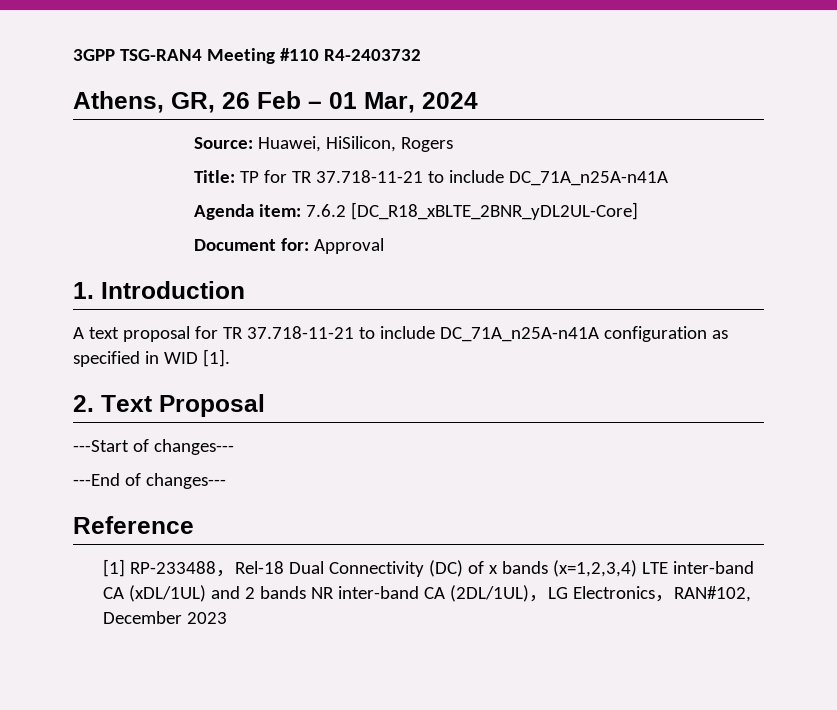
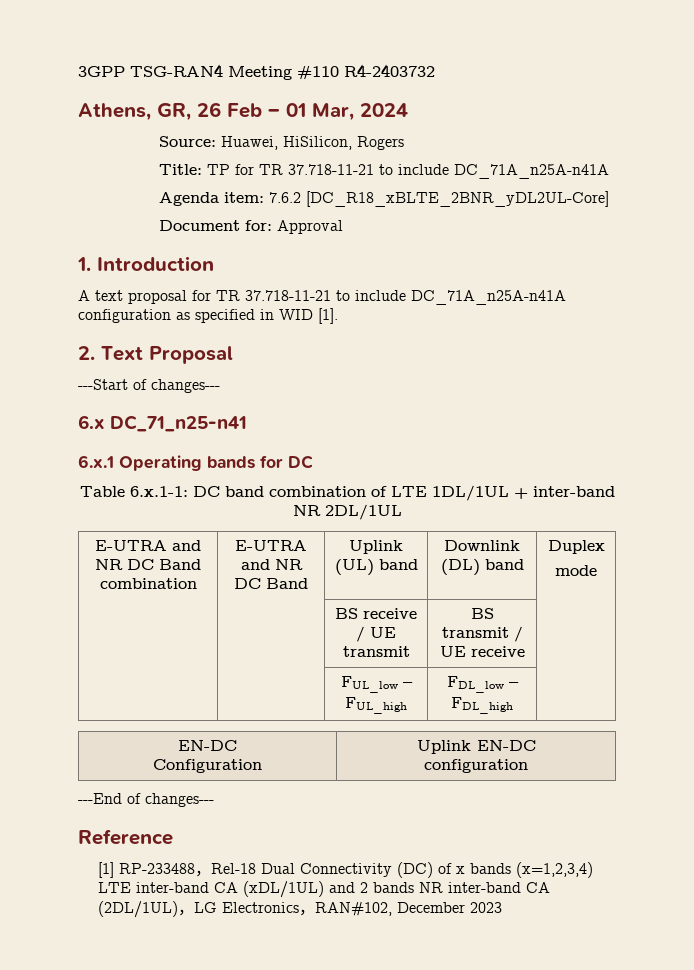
(234, 447) none -> [78,415,248,432] [78,455,313,471] [79,485,615,501] [292,504,402,520] [95,540,201,551] [95,559,201,570] [99,578,197,589] [235,540,307,551] [240,559,303,570] [234,578,308,589] [349,540,403,554] [334,559,418,576] [444,540,520,551] [440,559,524,576] [547,540,605,554] [555,565,597,576] [335,608,417,619] [356,626,396,642] [342,646,410,657] [470,608,494,619] [441,626,523,642] [439,646,525,657] [340,676,413,693] [345,697,407,714] [446,676,519,693] [451,697,513,714] [178,740,237,751] [153,759,262,773] [416,740,536,754] [424,759,528,773] // 6.x DC_71_n25-n41 // 6.x.1 Operating bands for DC // Table 6.x.1-1: DC band combination of LTE 1DL/1UL + inter-band NR 2DL/1UL // E-UTRA and NR DC Band combination | E-UTRA and NR DC Band | Uplink (UL) band | Downlink (DL) band | Duplex // mode // | | BS receive / UE transmit | BS transmit / UE receive | // | | FUL_low – FUL_high | FDL_low – FDL_high | // EN-DC // Configuration | Uplink EN-DC // configuration

